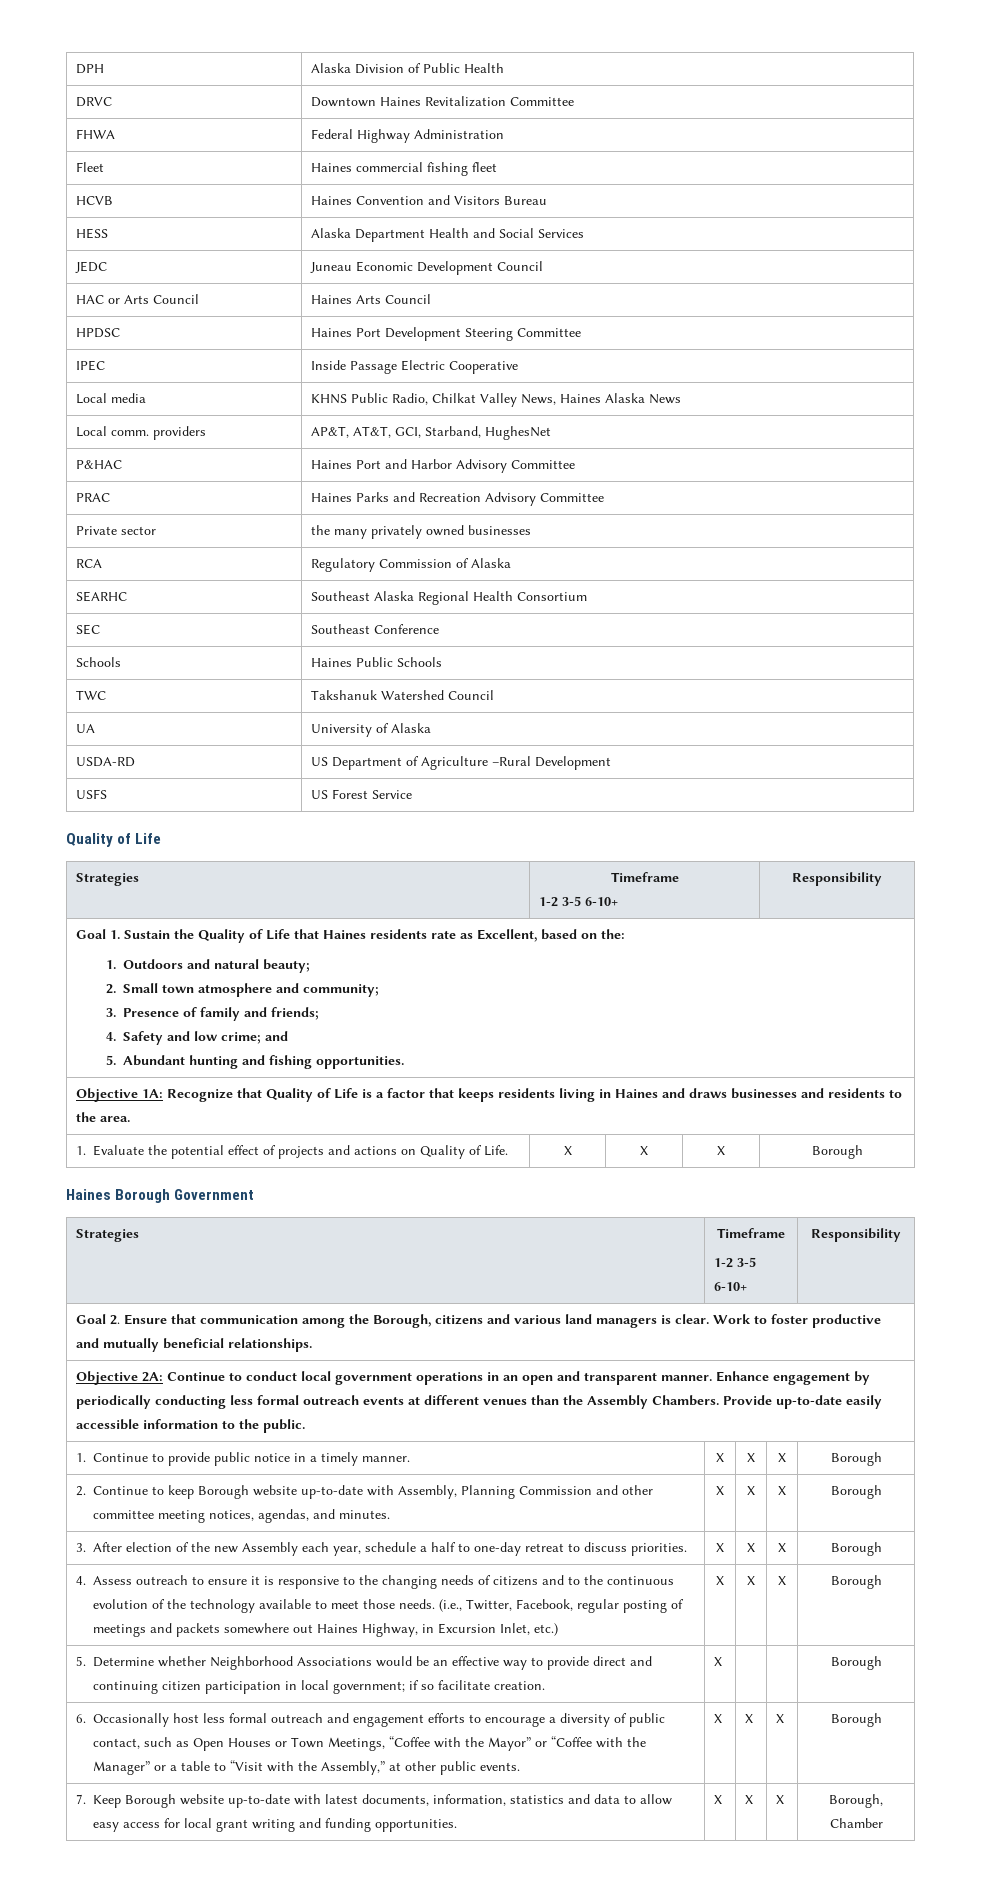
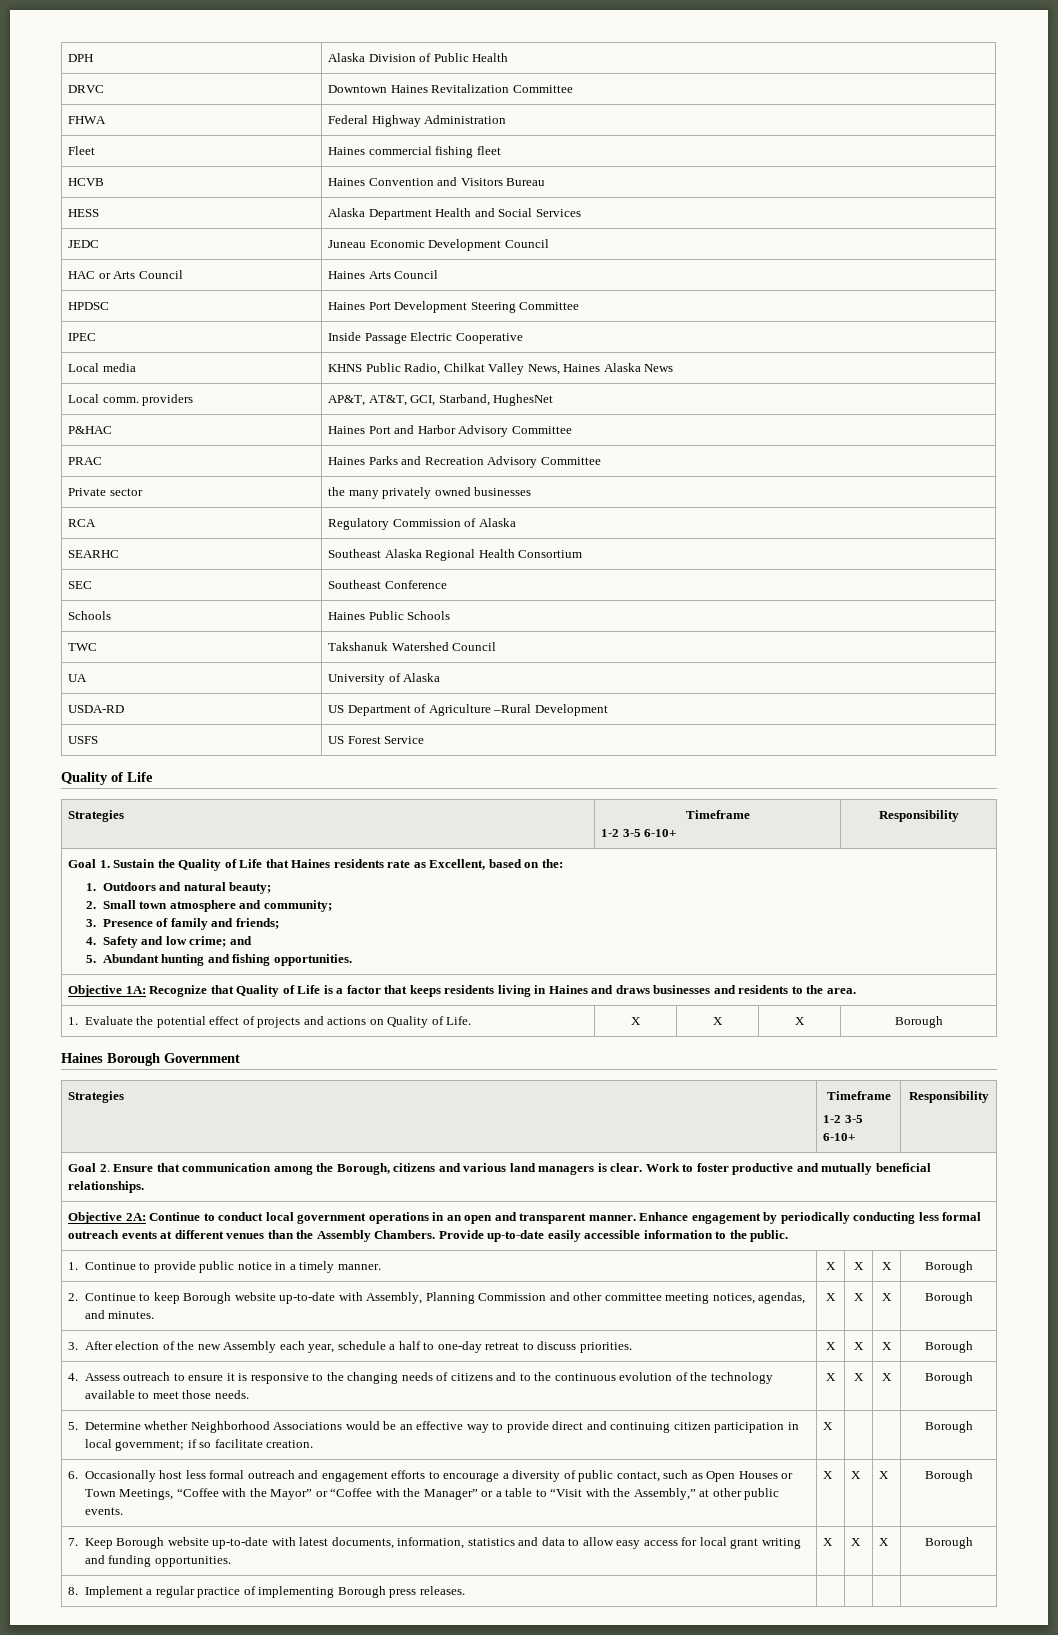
[438,1599,684,1613] [92,1623,558,1637] (i.e., Twitter, Facebook, regular posting of meetings and packets somewhere out Haines Highway, in Excursion Inlet, etc.) -> (249, 1394) none
[829,1794,883,1808] [829,1818,883,1828] Borough, Chamber -> [924,1537,973,1549] [68,1586,465,1598] Borough // 8. Implement a regular practice of implementing Borough press releases. | | | |

